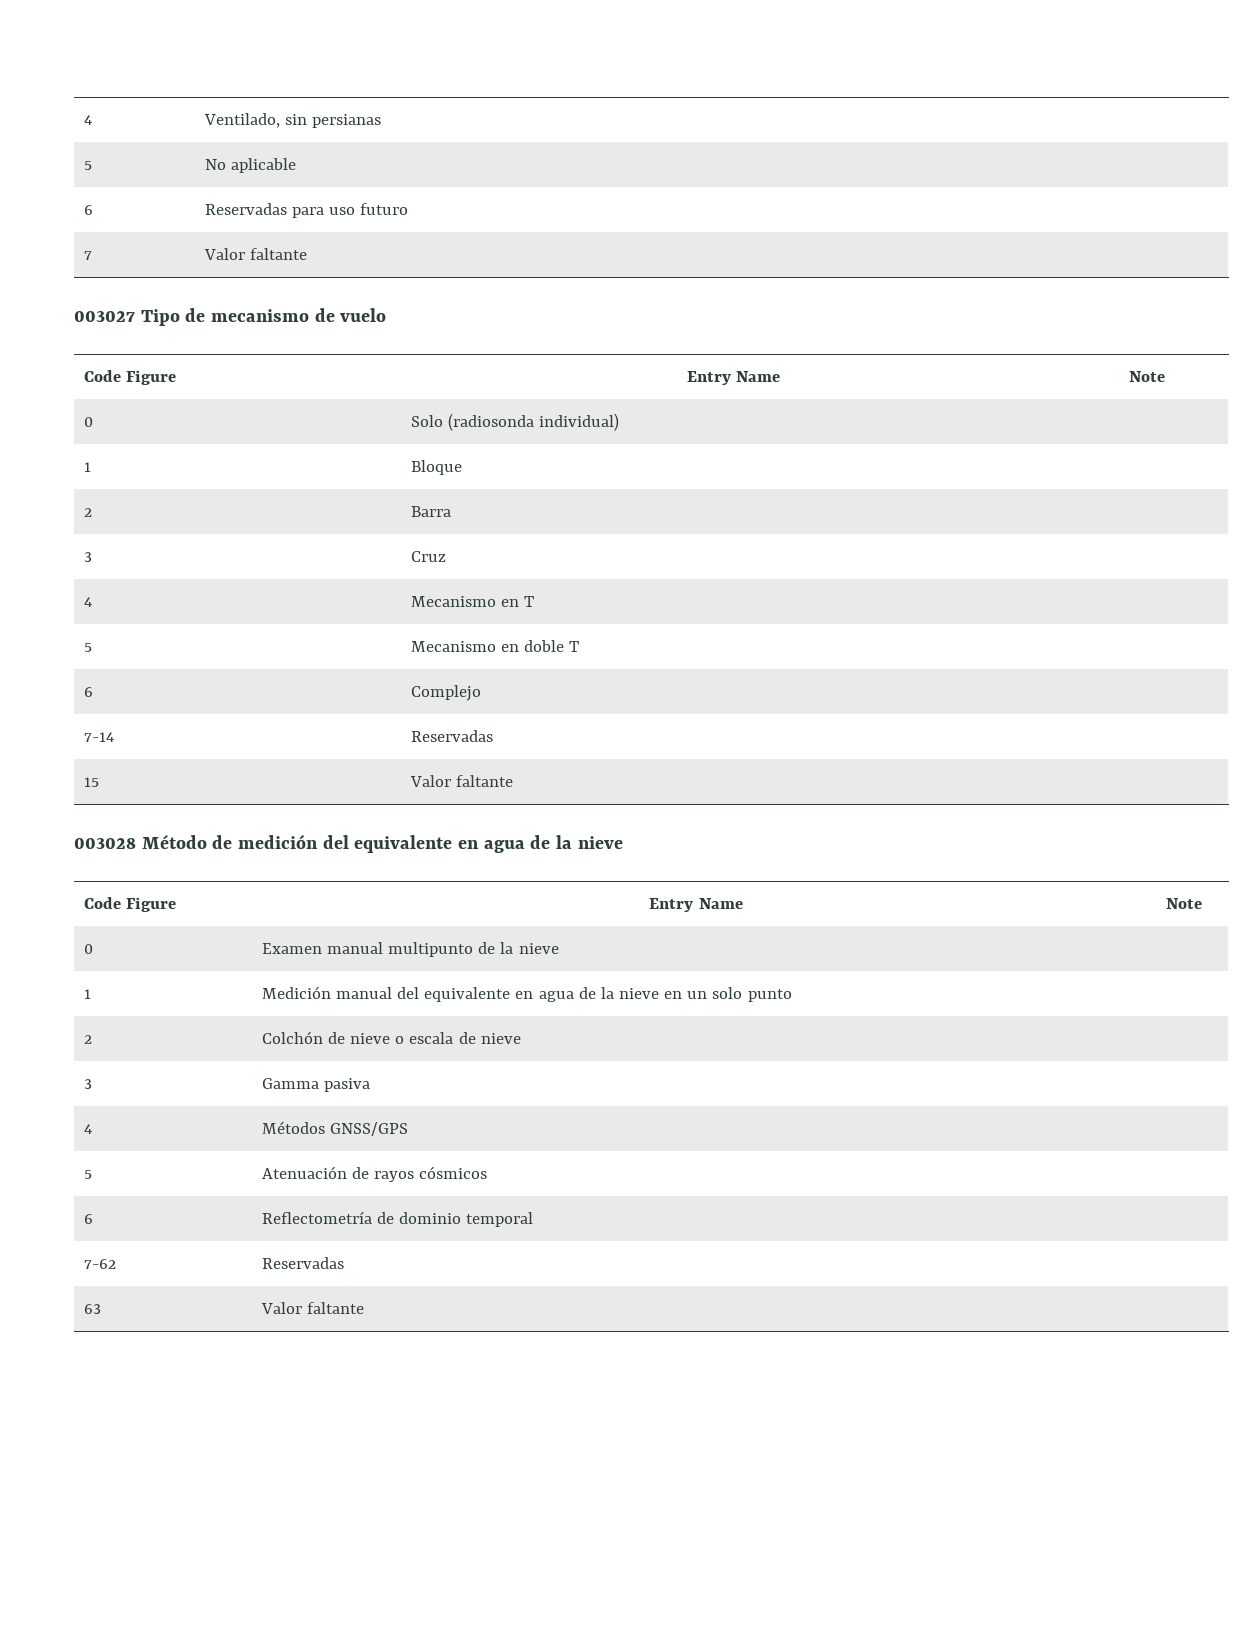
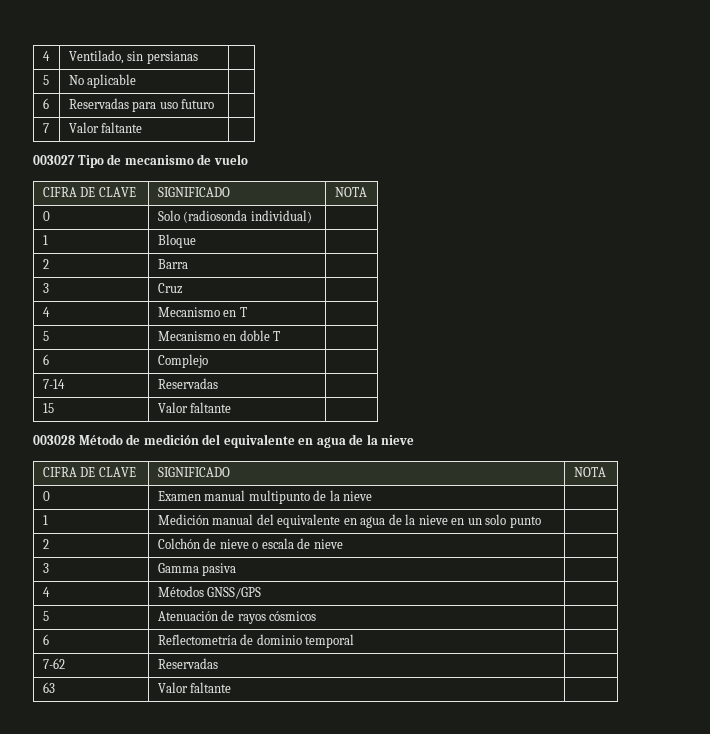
[83,370,177,385] [686,371,781,385] [1129,371,1165,382] Code Figure | Entry Name | Note -> [42,187,136,197] [157,187,230,197] [334,187,367,197] CIFRA DE CLAVE | SIGNIFICADO | NOTA
[83,897,177,912] [649,898,743,912] [1166,898,1202,909] Code Figure | Entry Name | Note -> [42,467,136,477] [157,467,230,477] [573,467,606,477] CIFRA DE CLAVE | SIGNIFICADO | NOTA

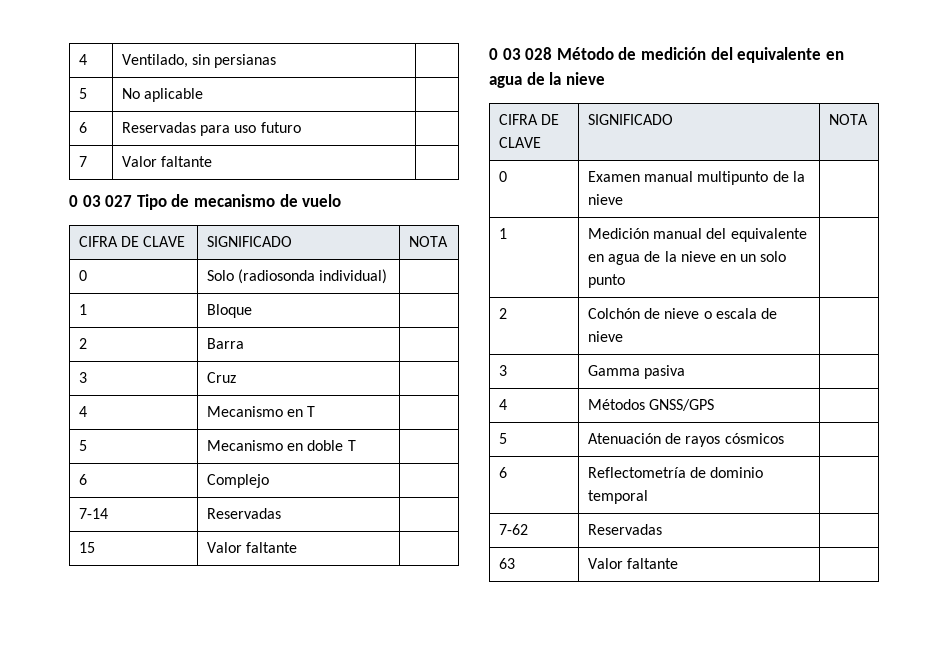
[33,155,75,165] 003027 -> [69,195,133,207] 0 03 027
[33,435,75,445] 003028 -> [489,47,553,60] 0 03 028

